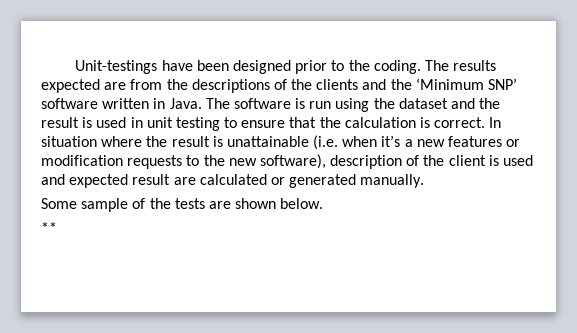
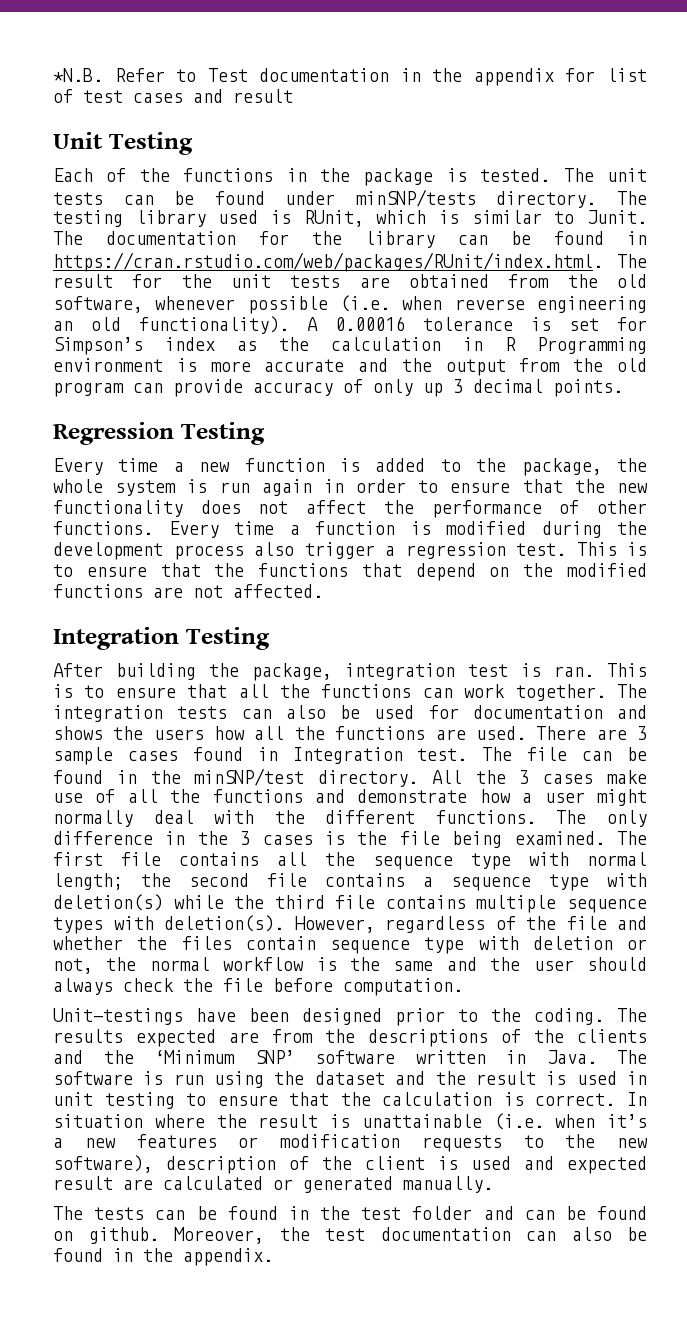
(75, 67) none -> [53,68,647,86] [53,89,293,103] [53,132,193,155] [53,168,647,186] [53,189,647,208] [53,210,647,227] [53,231,647,248] [53,252,647,272] [53,274,647,288] [53,295,647,314] [53,316,647,334] [53,337,647,355] [53,358,647,376] [53,379,623,397] [53,422,265,445] [53,458,647,476] [53,479,648,496] [53,500,647,518] [53,521,647,538] [53,542,647,560] [53,563,647,581] [53,584,323,598] [53,627,270,650] [53,663,647,681] [53,684,647,701] [53,705,647,722] [53,726,648,740] [53,747,648,765] [53,768,647,787] [53,789,647,806] [53,810,647,827] [53,831,647,848] [53,852,647,870] [53,873,647,891] [53,894,647,913] [53,915,647,934] [53,936,647,954] [53,957,647,974] [53,978,463,996] *N.B. Refer to Test documentation in the appendix for list of test cases and result // Unit Testing // Each of the functions in the package is tested. The unit tests can be found under minSNP/tests directory. The testing library used is RUnit, which is similar to Junit. The documentation for the library can be found in https://cran.rstudio.com/web/packages/RUnit/index.html. The result for the unit tests are obtained from the old software, whenever possible (i.e. when reverse engineering an old functionality). A 0.00016 tolerance is set for Simpson’s index as the calculation in R Programming environment is more accurate and the output from the old program can provide accuracy of only up 3 decimal points. // Regression Testing // Every time a new function is added to the package, the whole system is run again in order to ensure that the new functionality does not affect the performance of other functions. Every time a function is modified during the development process also trigger a regression test. This is to ensure that the functions that depend on the modified functions are not affected. // Integration Testing // After building the package, integration test is ran. This is to ensure that all the functions can work together. The integration tests can also be used for documentation and shows the users how all the functions are used. There are 3 sample cases found in Integration test. The file can be found in the minSNP/test directory. All the 3 cases make use of all the functions and demonstrate how a user might normally deal with the different functions. The only difference in the 3 cases is the file being examined. The first file contains all the sequence type with normal length; the second file contains a sequence type with deletion(s) while the third file contains multiple sequence types with deletion(s). However, regardless of the file and whether the files contain sequence type with deletion or not, the normal workflow is the same and the user should always check the file before computation. //
[41,198,324,212] [41,222,57,233] Some sample of the tests are shown below. // ** -> [53,1206,647,1220] [53,1227,647,1244] [53,1248,273,1266] The tests can be found in the test folder and can be found on github. Moreover, the test documentation can also be found in the appendix.

